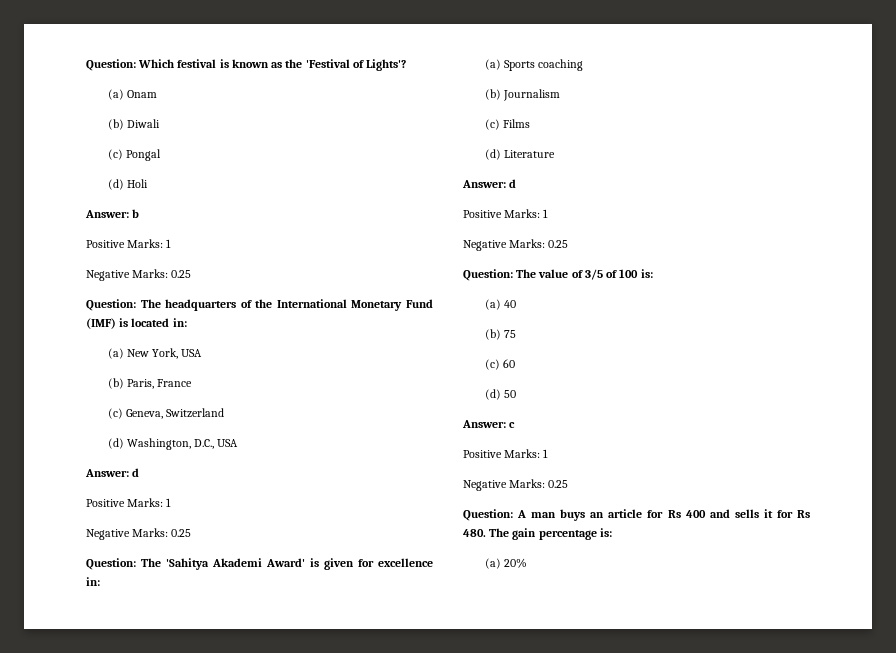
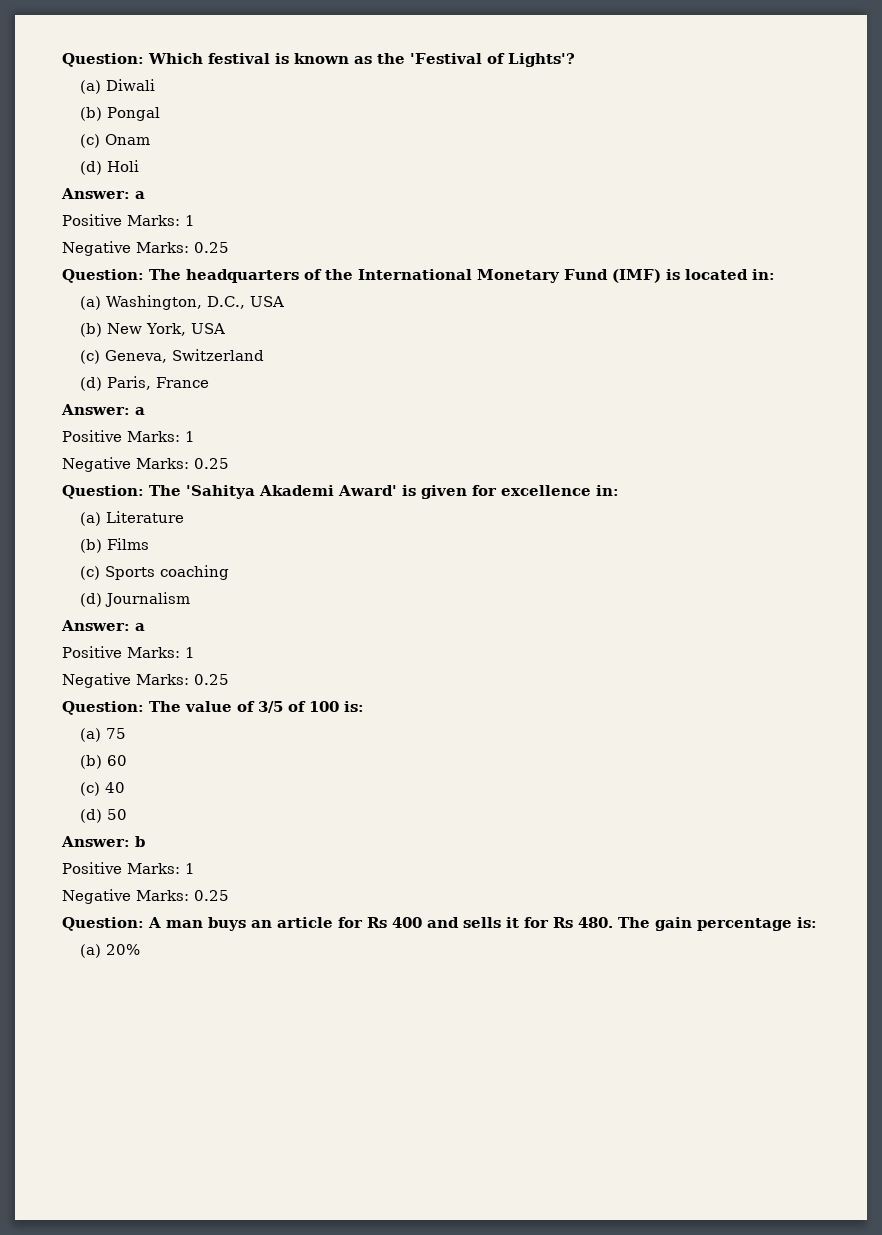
[126,90,157,98] [107,119,160,130] [107,149,161,161] Onam // (b) Diwali // (c) Pongal -> [105,79,155,91] [79,107,160,121] [79,134,150,148] Diwali // (b) Pongal // (c) Onam
[132,209,140,218] b -> [135,191,145,199] a
(124, 353) none -> [105,295,285,310] [79,323,102,337] Washington, D.C., USA // (b)
[107,378,193,389] // (b) Paris, France -> (226, 328) none
[126,438,239,450] [85,468,140,477] Washington, D.C., USA // Answer: d -> [106,376,209,390] [61,404,145,415] Paris, France // Answer: a
(501, 64) none -> [105,511,184,523] [79,538,149,553] [79,566,100,580] Literature // (b) Films // (c)
[484,89,501,100] (b) -> [79,593,102,607] (d)
[484,119,530,130] [484,149,555,160] [462,179,517,188] // (c) Films // (d) Literature // Answer: d -> [61,620,145,631] // Answer: a
[503,300,516,308] [484,329,516,340] [484,359,515,370] 40 // (b) 75 // (c) 60 -> [105,728,126,739] [79,755,127,769] [79,782,125,796] 75 // (b) 60 // (c) 40
[509,422,516,428] c -> [135,836,145,847] b

